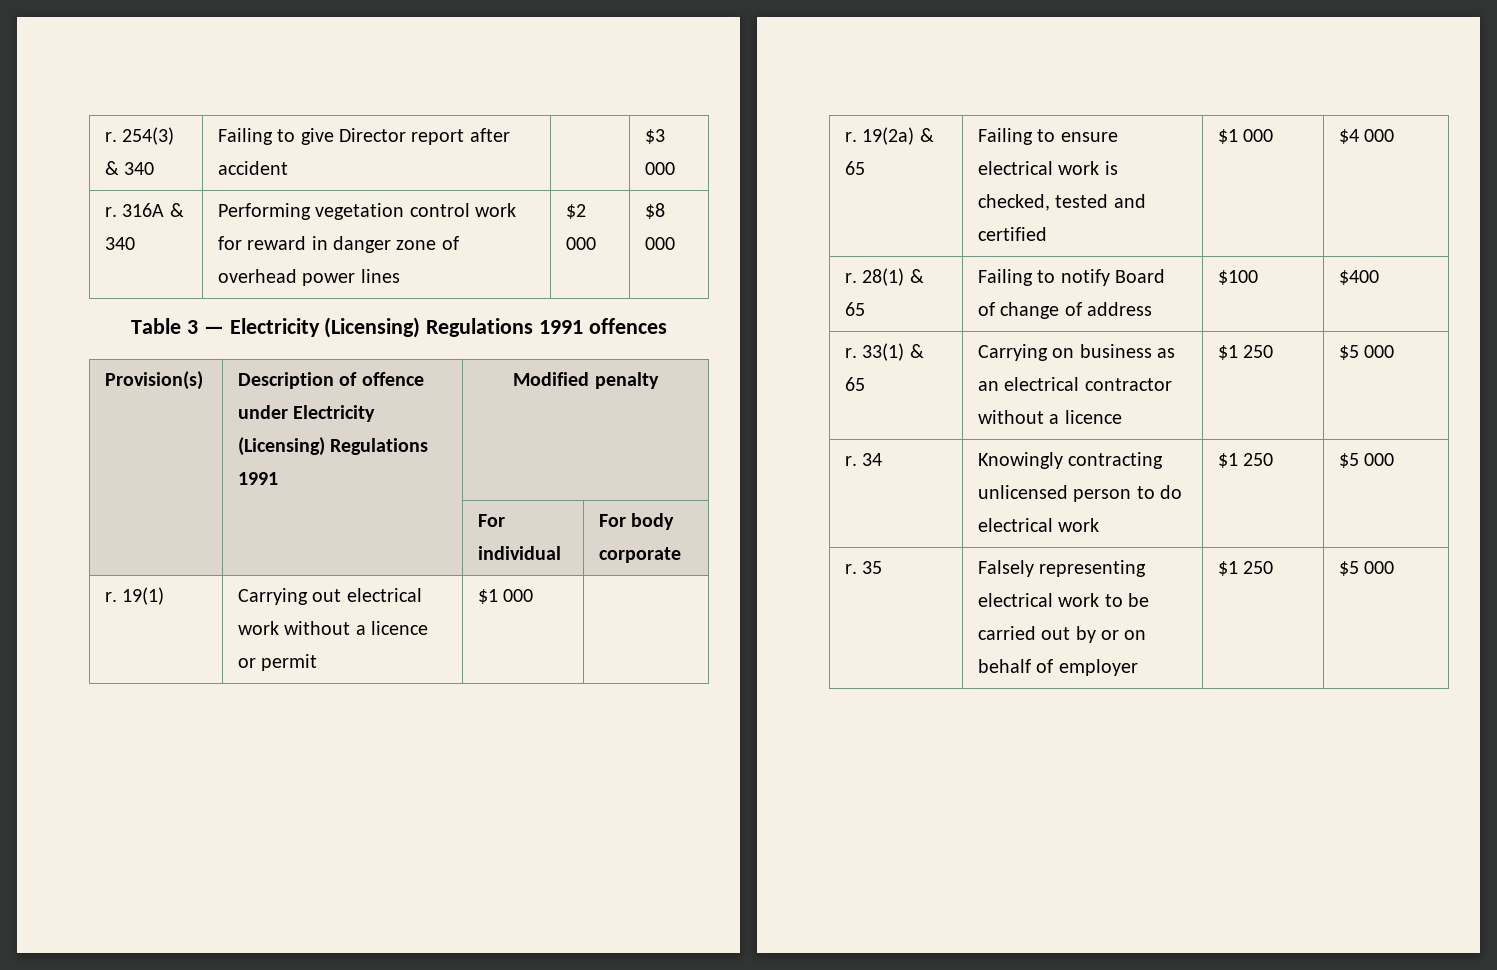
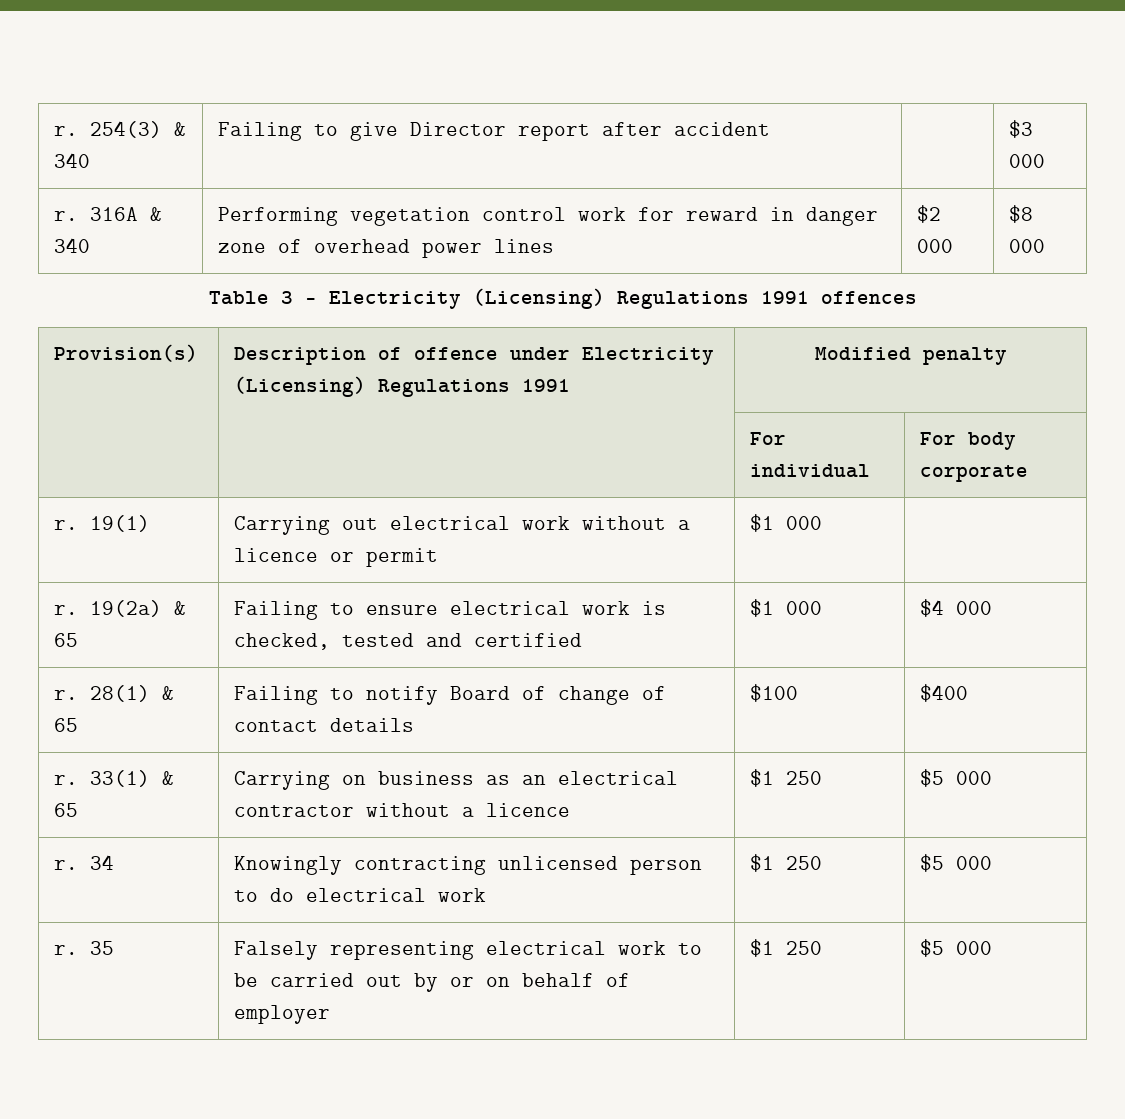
[1087,302,1153,316] address -> [233,718,414,732] contact details

